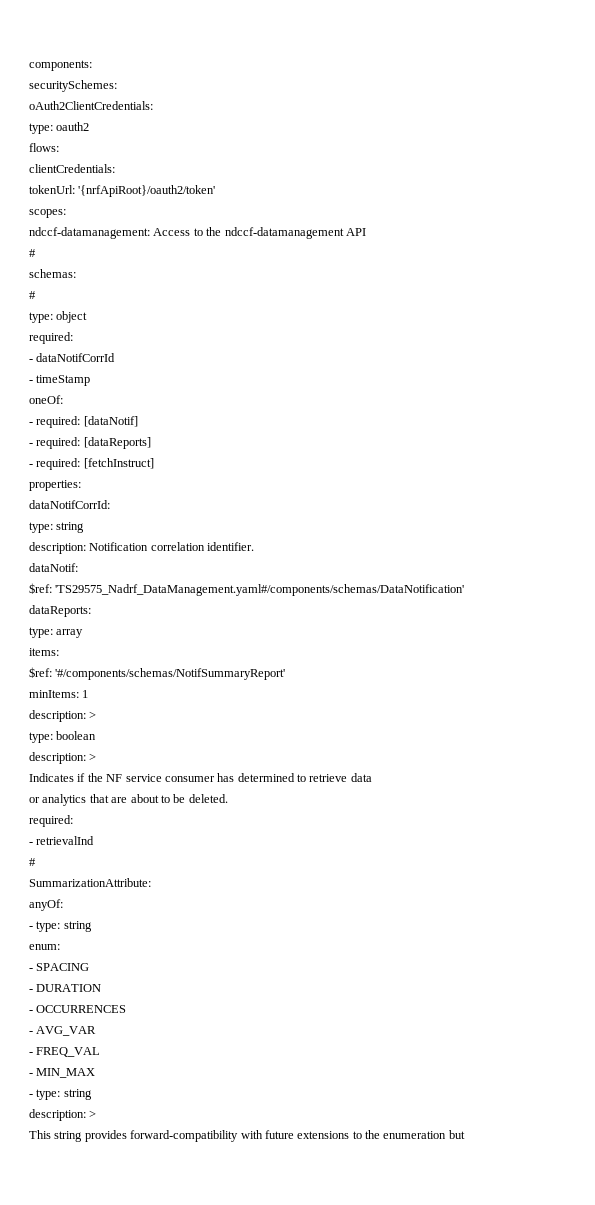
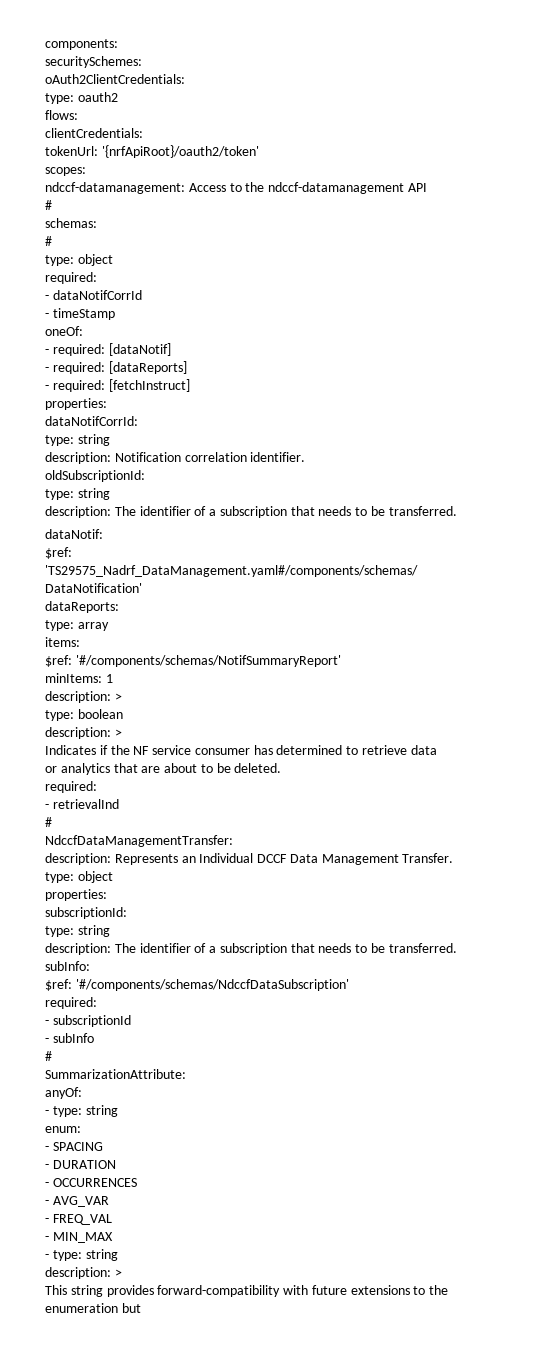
(255, 546) none -> [45,470,145,482] [45,488,110,500] [45,506,457,518] // oldSubscriptionId: // type: string // description: The identifier of a subscription that needs to be transferred.
(36, 862) none -> [45,835,233,847] [45,853,454,865] [45,871,113,883] [45,889,107,901] [45,907,127,919] [45,925,110,937] [45,943,457,955] [45,961,90,971] [45,979,349,991] [45,997,97,1009] [45,1015,131,1027] [45,1033,94,1043] [45,1051,52,1061] // NdccfDataManagementTransfer: // description: Represents an Individual DCCF Data Management Transfer. // type: object // properties: // subscriptionId: // type: string // description: The identifier of a subscription that needs to be transferred. // subInfo: // $ref: '#/components/schemas/NdccfDataSubscription' // required: // - subscriptionId // - subInfo // #

